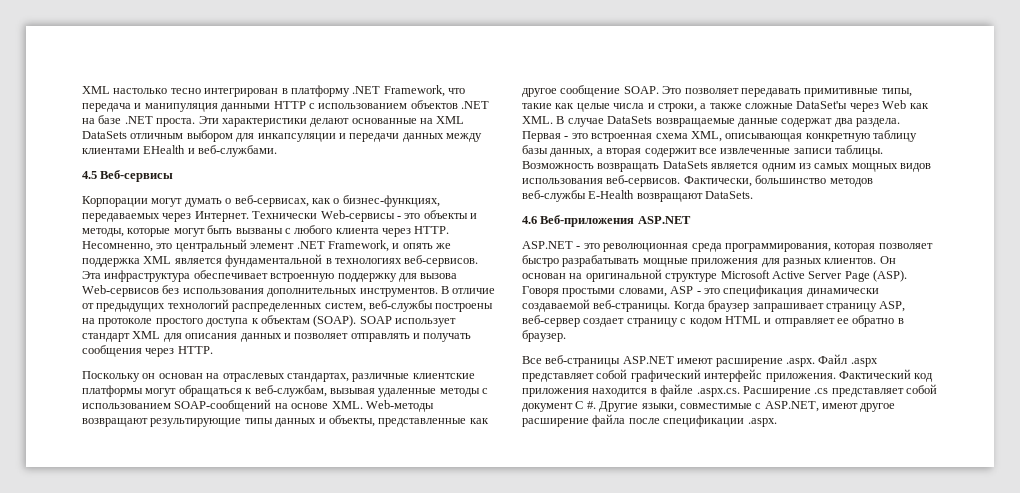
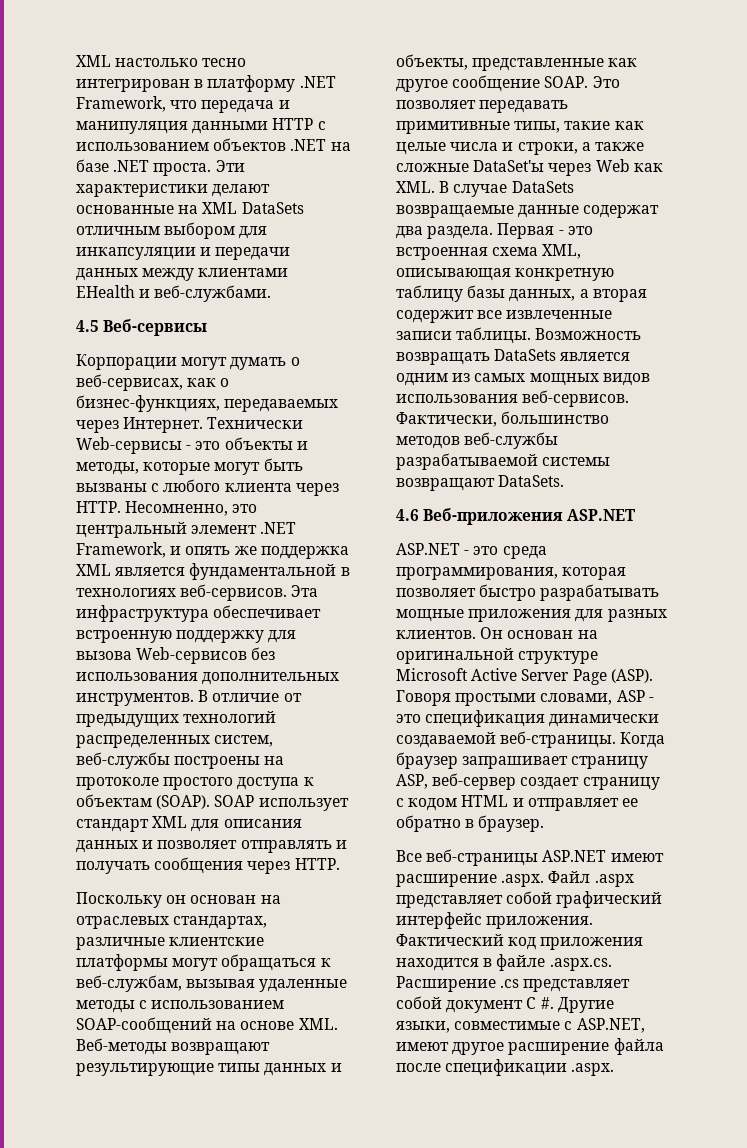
[365,400,434,412] Web-методы -> [76,1038,167,1055] Веб-методы
[588,190,635,199] E-Health -> [396,453,611,470] разрабатываемой системы
[603,243,689,252] революционная -> (499, 550) none

